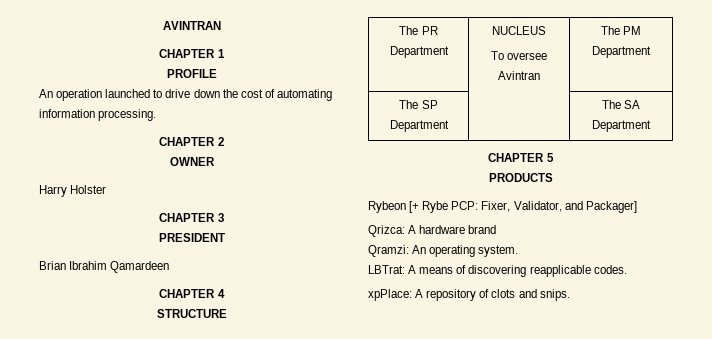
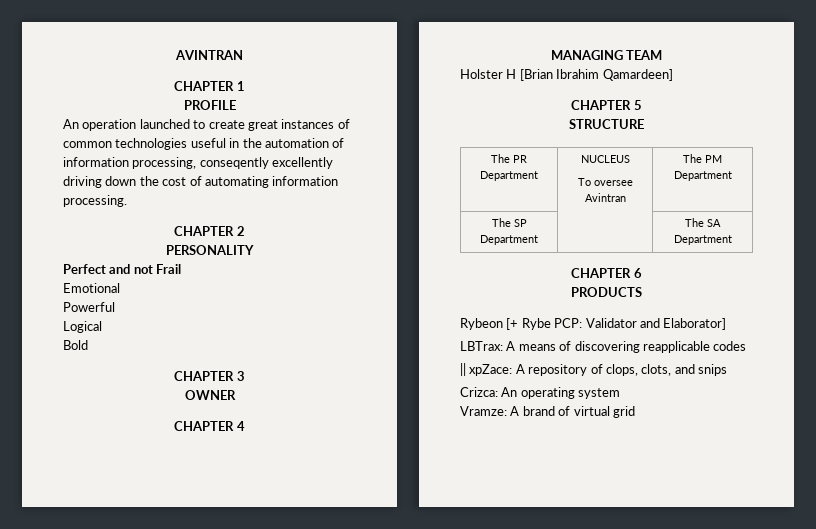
[165,89,191,98] drive -> [208,119,350,131] [63,138,345,150] [63,157,334,169] [63,176,102,188] create great instances of common technologies useful in the automation of information processing, conseqently excellently driving
[169,157,215,166] [39,185,107,197] [159,213,224,222] [158,233,225,242] [39,261,170,273] [159,289,225,298] OWNER // Harry Holster // CHAPTER 3 // PRESIDENT // Brian Ibrahim Qamardeen // CHAPTER 4 -> [166,245,254,255] [63,264,182,274] [63,283,120,293] [63,302,115,312] [63,321,102,333] [63,340,88,350] [174,371,245,381] [184,390,236,400] [174,421,245,431] [550,50,663,60] [460,69,673,81] [571,100,642,110] PERSONALITY // Perfect and not Frail // Emotional // Powerful // Logical // Bold // CHAPTER 3 // OWNER // CHAPTER 4 // MANAGING TEAM // Holster H [Brian Ibrahim Qamardeen] // CHAPTER 5
[546,153,554,162] 5 -> [633,268,642,278] 6
[481,201,637,213] [368,225,497,237] [368,245,519,257] [368,265,405,274] Fixer, Validator, and Packager] // Qrizca: A hardware brand // Qramzi: An operating system. // LBTrat: -> [585,318,727,330] [460,341,503,351] Validator and Elaborator] // LBTrax:
[593,265,627,274] [368,289,570,301] codes. // xpPlace: A repository of clots and snips. -> [713,341,747,351] [460,363,727,376] [460,387,621,399] [460,406,635,418] codes // || xpZace: A repository of clops, clots, and snips // Crizca: An operating system // Vramze: A brand of virtual grid

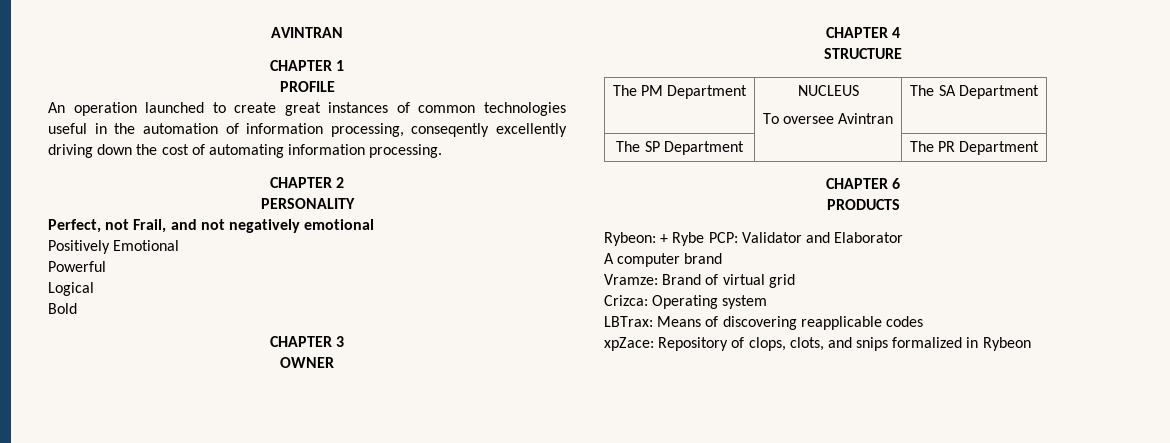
[63,264,182,274] Perfect and not Frail // -> [48,219,375,233] [48,240,110,254] Perfect, not Frail, and not negatively emotional // Positively
[550,50,663,60] [460,69,673,81] [571,100,642,110] // MANAGING TEAM // Holster H [Brian Ibrahim Qamardeen] // CHAPTER 5 -> (901, 32) none
[513,155,527,163] PR -> [641,85,663,96] PM
[705,155,722,163] PM -> [938,85,956,96] SA
[707,219,721,227] SA -> [938,141,955,152] PR
[460,318,519,330] Rybeon [+ -> [604,232,669,246] Rybeon: +
[663,318,727,330] Elaborator] -> [834,232,904,243] [604,253,723,267] [604,274,795,288] [604,295,768,309] Elaborator // A computer brand // Vramze: Brand of virtual grid // Crizca: Operating system
[506,341,556,351] A means -> [657,316,702,327] Means
[460,363,588,376] || xpZace: A repository -> [604,337,729,351] xpZace: Repository
[460,387,621,399] [460,406,635,418] // Crizca: An operating system // Vramze: A brand of virtual grid -> [892,337,1031,351] formalized in Rybeon

